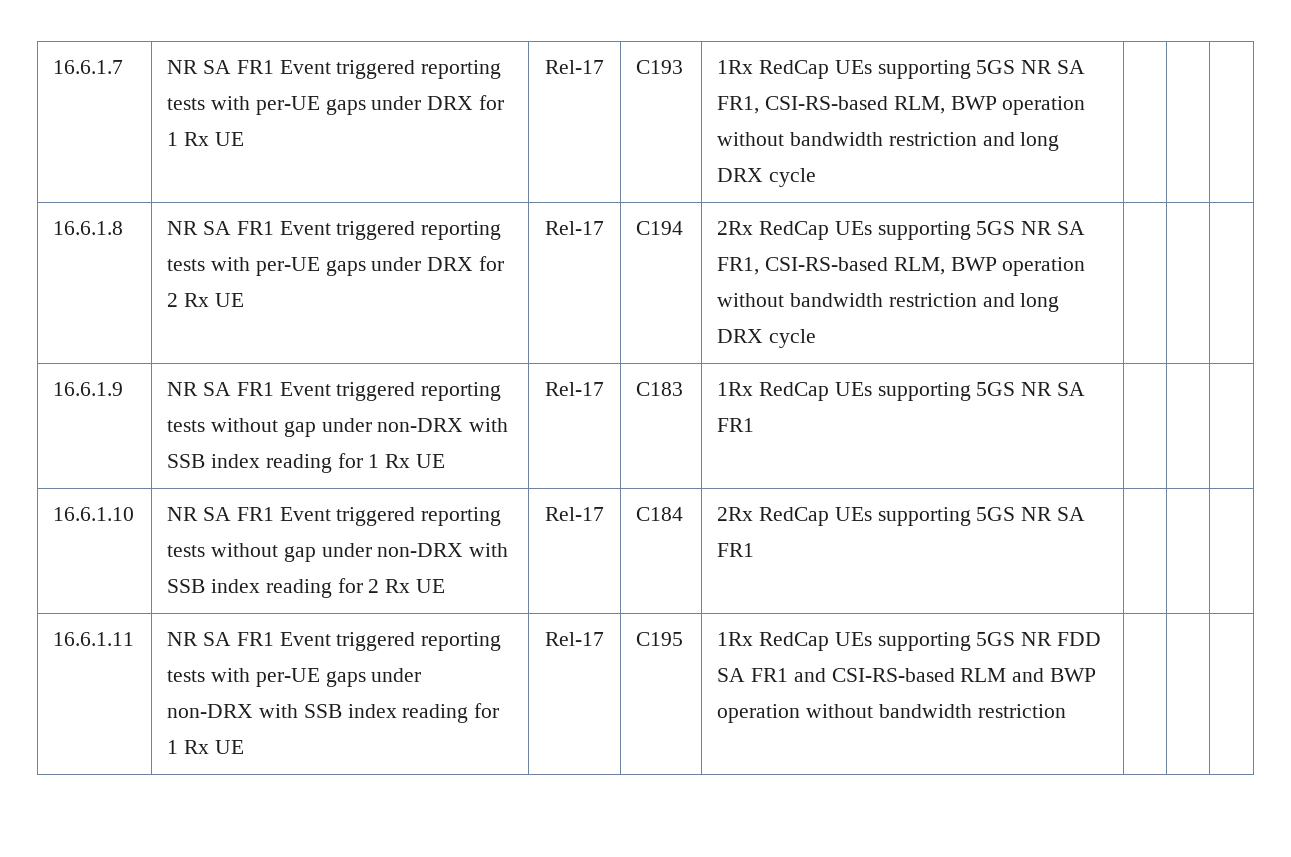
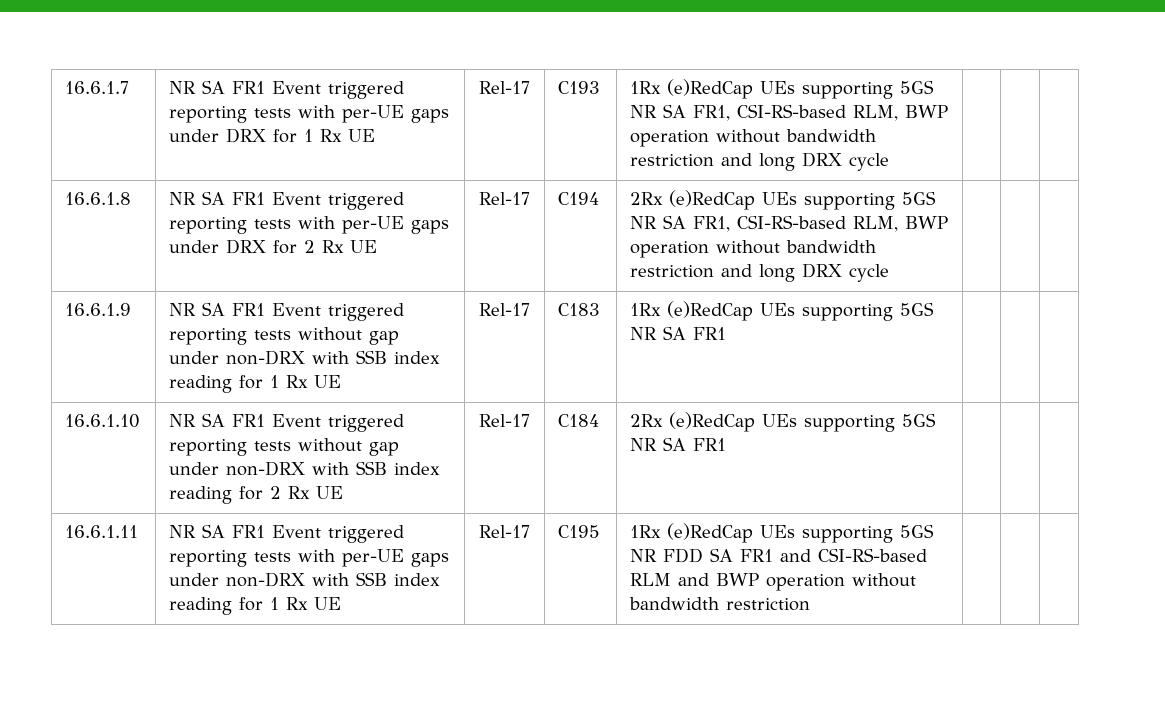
[758,60,829,79] RedCap -> [667,79,754,99] (e)RedCap
[758,221,829,240] RedCap -> [669,190,756,210] (e)RedCap
[758,382,829,401] RedCap -> [667,301,754,321] (e)RedCap
[758,507,829,526] RedCap -> [669,412,756,432] (e)RedCap
[758,632,829,651] RedCap -> [667,523,754,543] (e)RedCap

